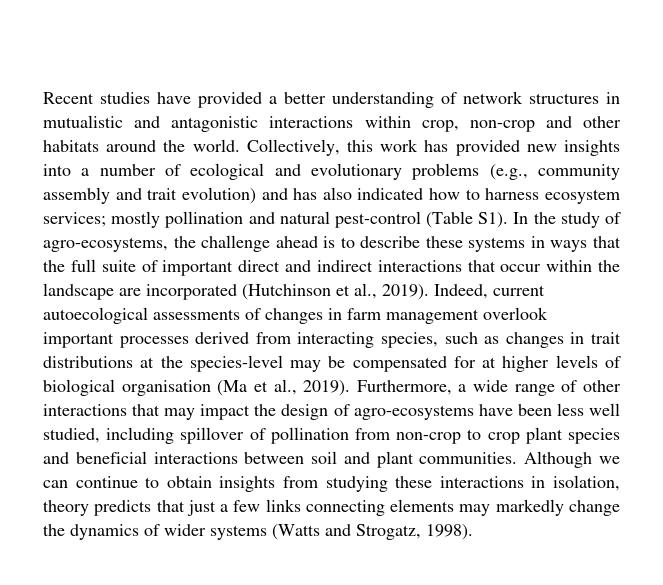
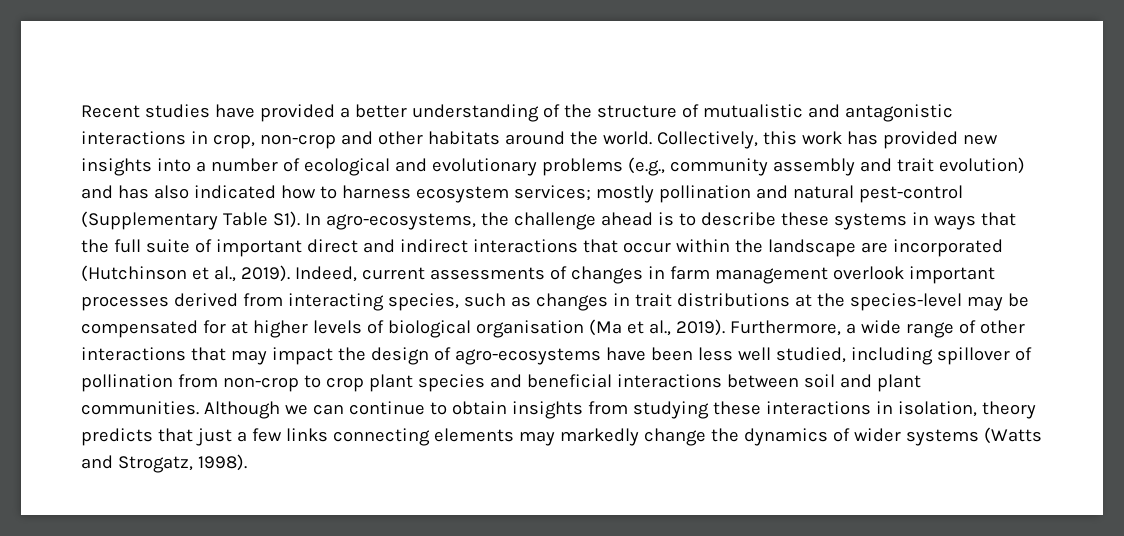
[463,91,620,104] network structures in -> [563,104,699,118] the structure of
[364,116,411,128] within -> [190,131,208,144] in
[426,211,621,228] (Table S1). In the study of -> [81,211,321,230] (Supplementary Table S1). In
[43,307,148,324] autoecological -> (425, 273) none

